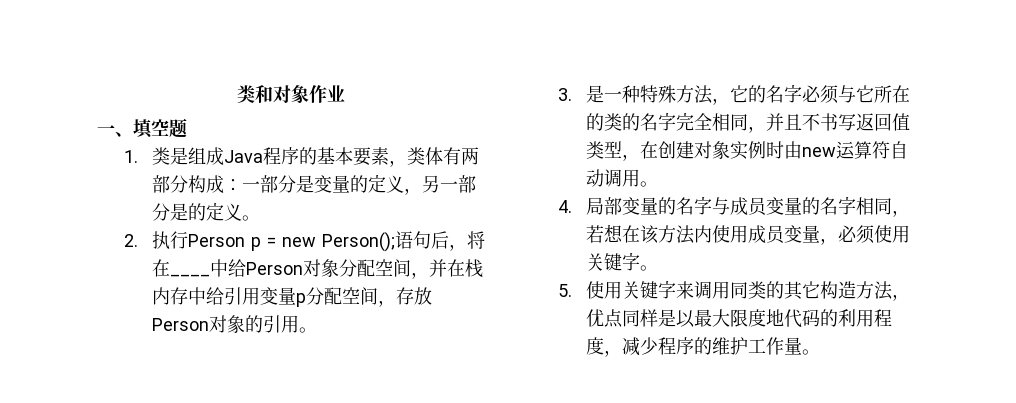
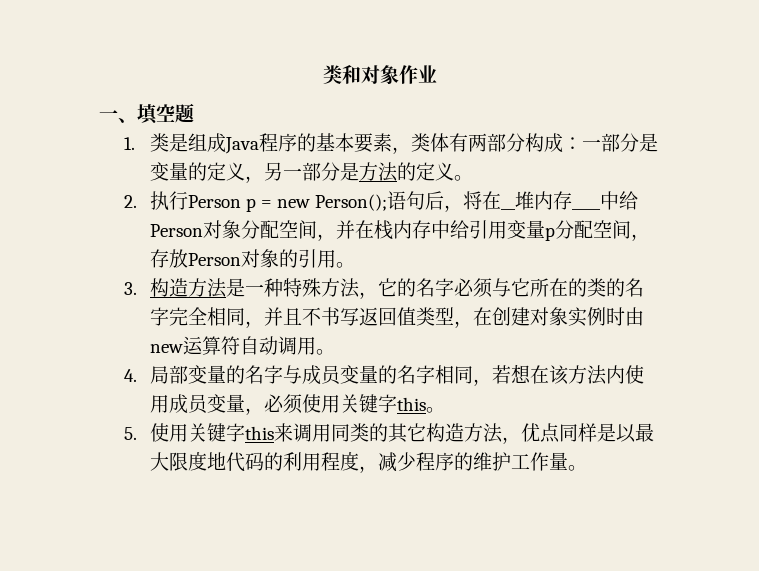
(188, 212) none -> [358,162,398,182] 方法
(170, 268) none -> [501,191,573,210] __堆内存
(573, 94) none -> [149,278,227,298] 构造方法
(640, 261) none -> [396,397,426,411] this
(676, 289) none -> [244,426,274,440] this

